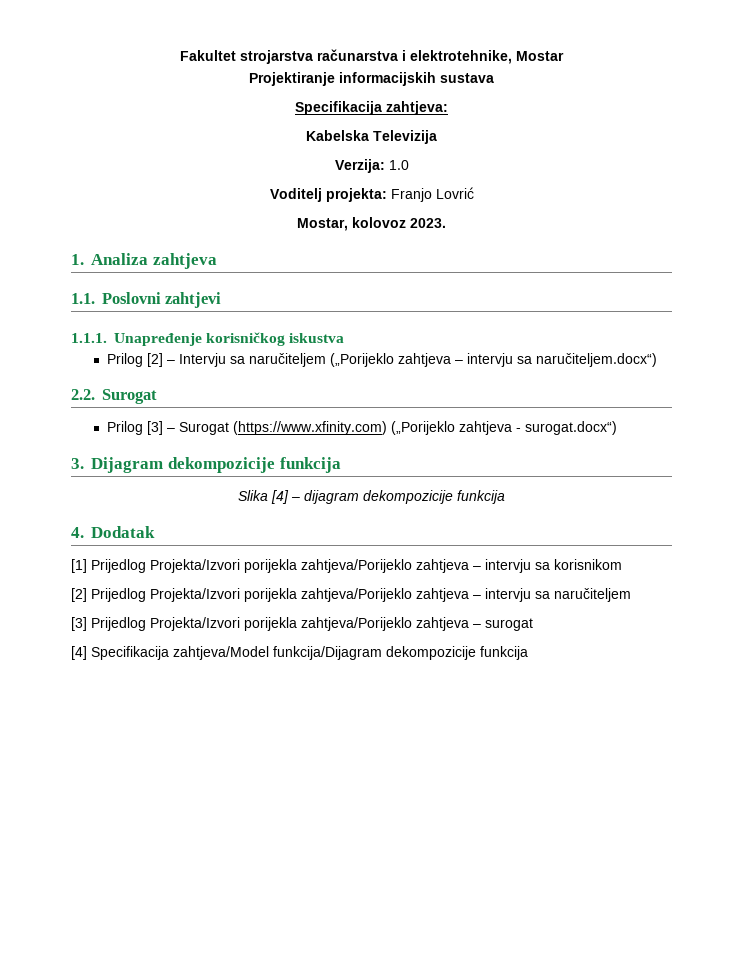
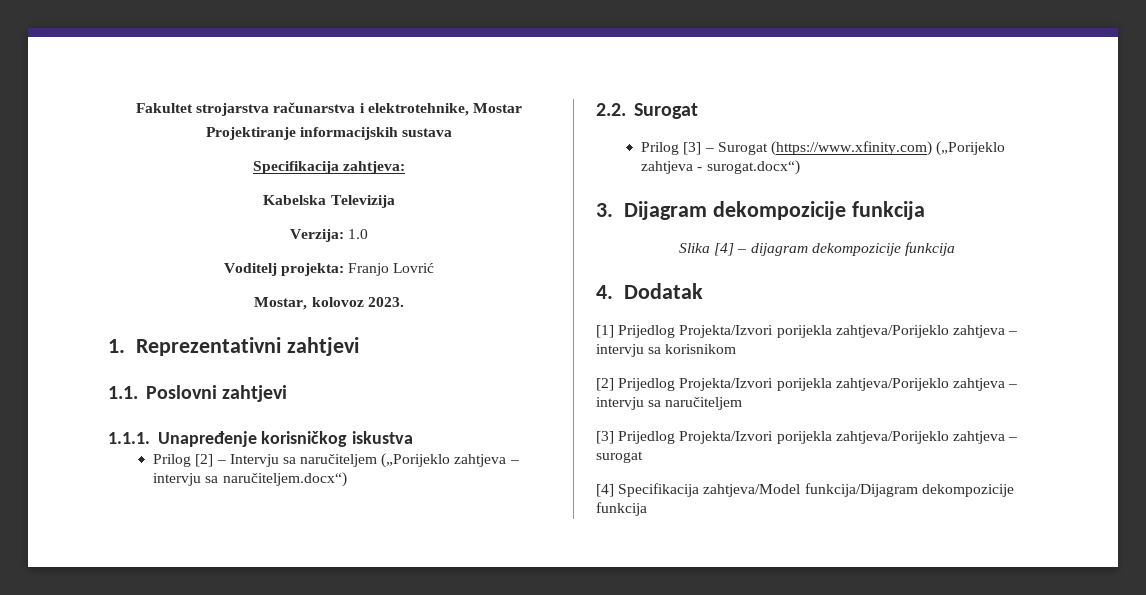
[91,253,218,269] Analiza zahtjeva -> [136,337,360,356] Reprezentativni zahtjevi

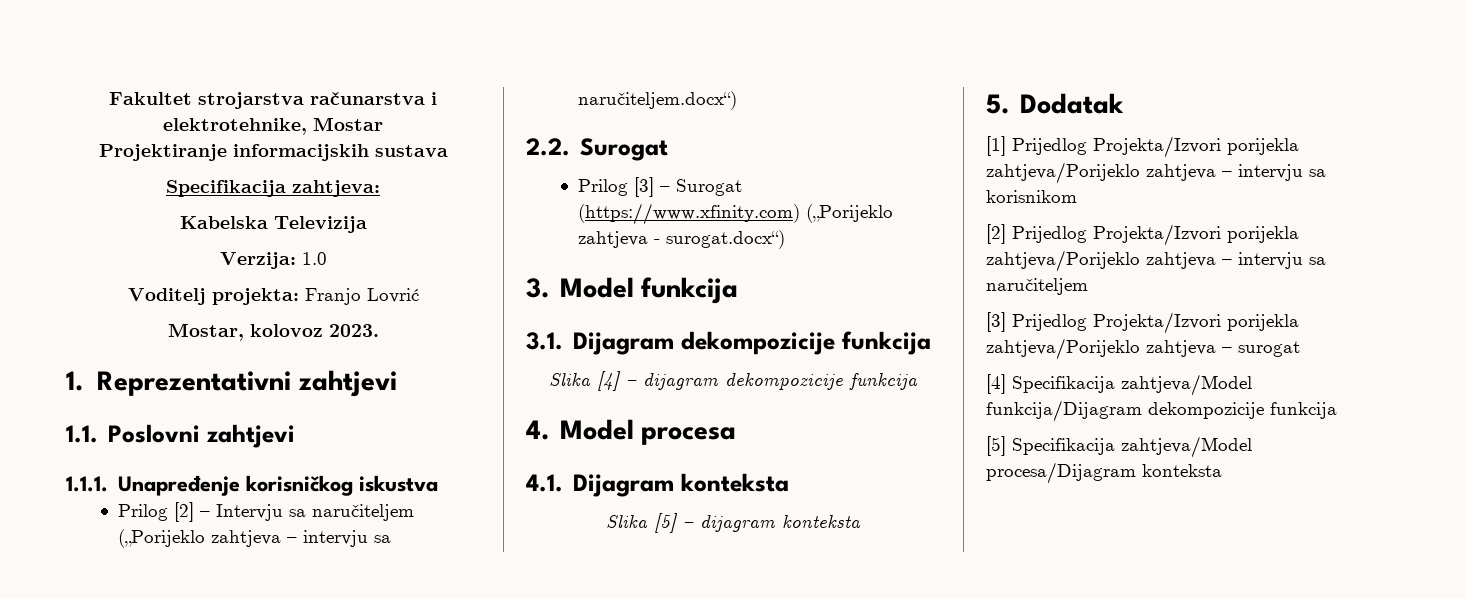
(613, 210) none -> [559,277,739,304] [526,332,563,350] Model funkcija // 3.1.
(613, 292) none -> [559,419,737,445] [526,473,789,497] [606,513,861,533] [986,94,1010,114] Model procesa // 4.1. Dijagram konteksta // Slika [5] – dijagram konteksta // 5.
(647, 509) none -> [986,436,1252,458] [986,462,1222,484] // [5] Specifikacija zahtjeva/Model procesa/Dijagram konteksta

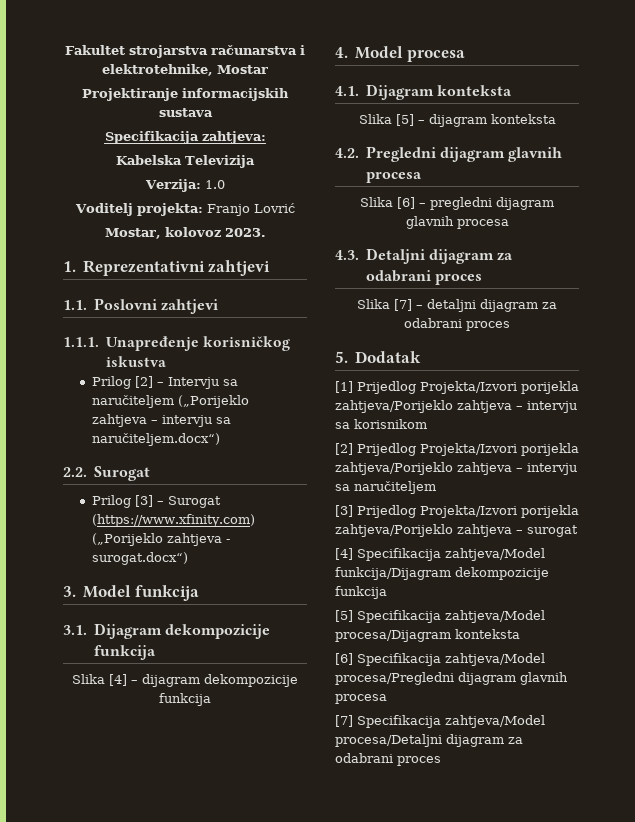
(861, 521) none -> [335,146,563,162] [365,172,422,183] [360,197,554,210] [405,216,509,229] [335,248,514,264] [365,270,482,285] [357,299,557,312] [404,318,510,331] // 4.2. Pregledni dijagram glavnih procesa // Slika [6] – pregledni dijagram glavnih procesa // 4.3. Detaljni dijagram za odabrani proces // Slika [7] – detaljni dijagram za odabrani proces
(1222, 470) none -> [335,653,545,666] [335,672,568,685] [335,694,387,704] [335,715,545,728] [335,734,523,747] [335,753,441,766] // [6] Specifikacija zahtjeva/Model procesa/Pregledni dijagram glavnih procesa // [7] Specifikacija zahtjeva/Model procesa/Detaljni dijagram za odabrani proces

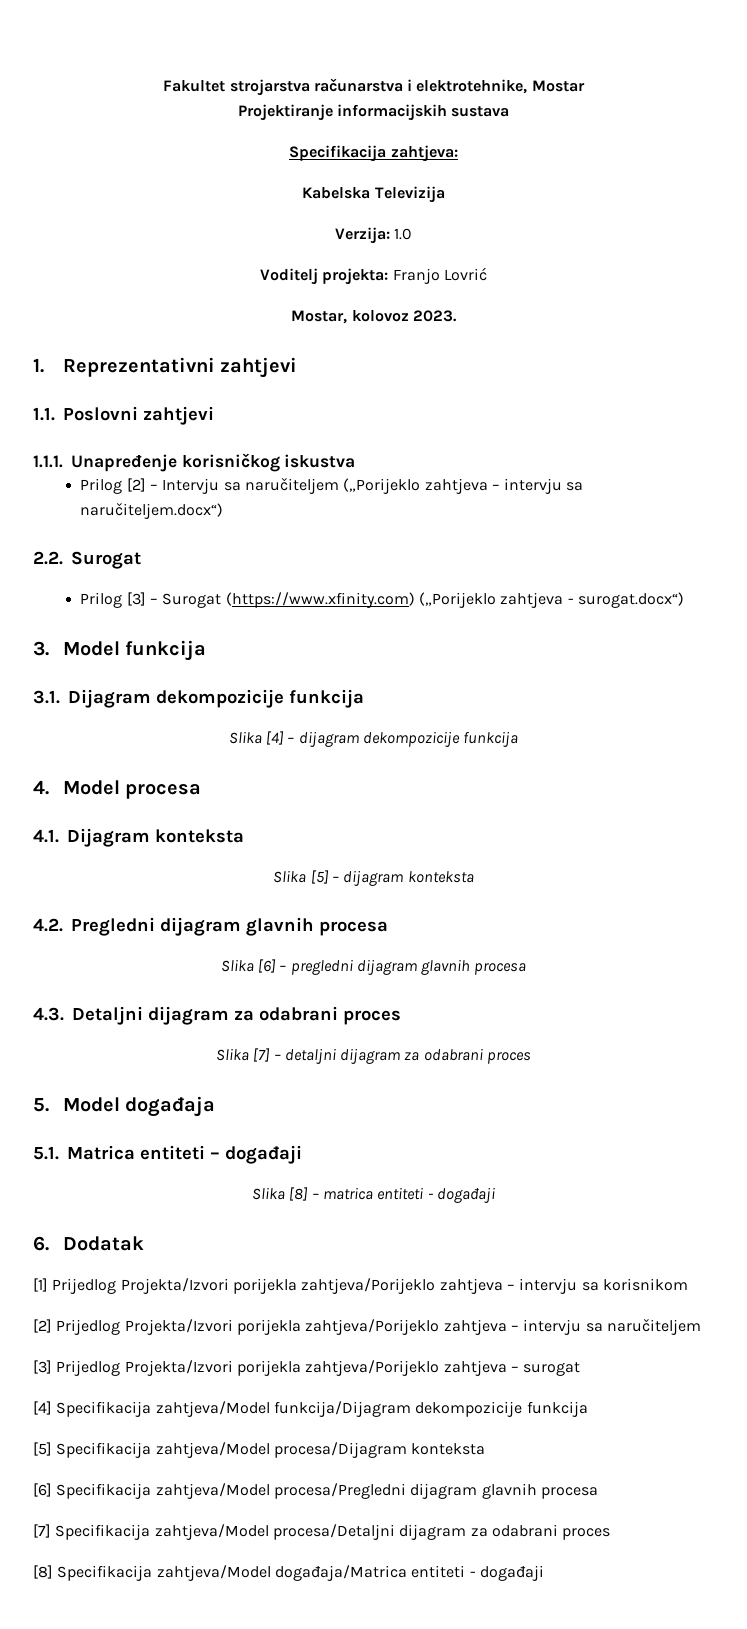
(348, 357) none -> [62,1096,216,1117] [33,1145,302,1164] [252,1187,495,1203] [33,1236,49,1251] Model događaja // 5.1. Matrica entiteti – događaji // Slika [8] – matrica entiteti - događaji // 6.
(441, 761) none -> [33,1565,544,1581] // [8] Specifikacija zahtjeva/Model događaja/Matrica entiteti - događaji

